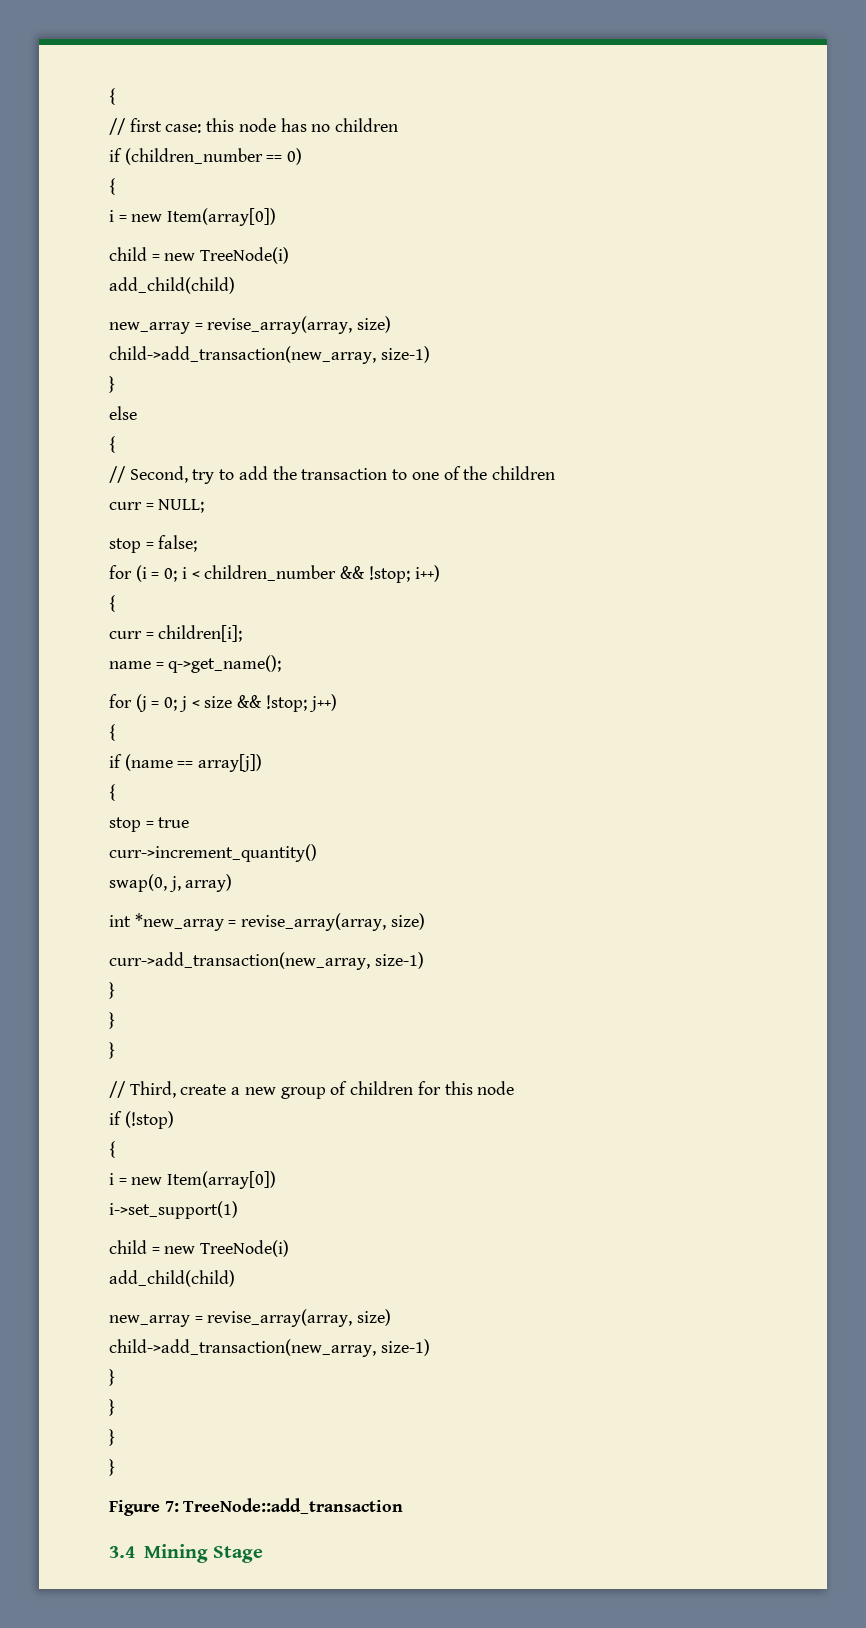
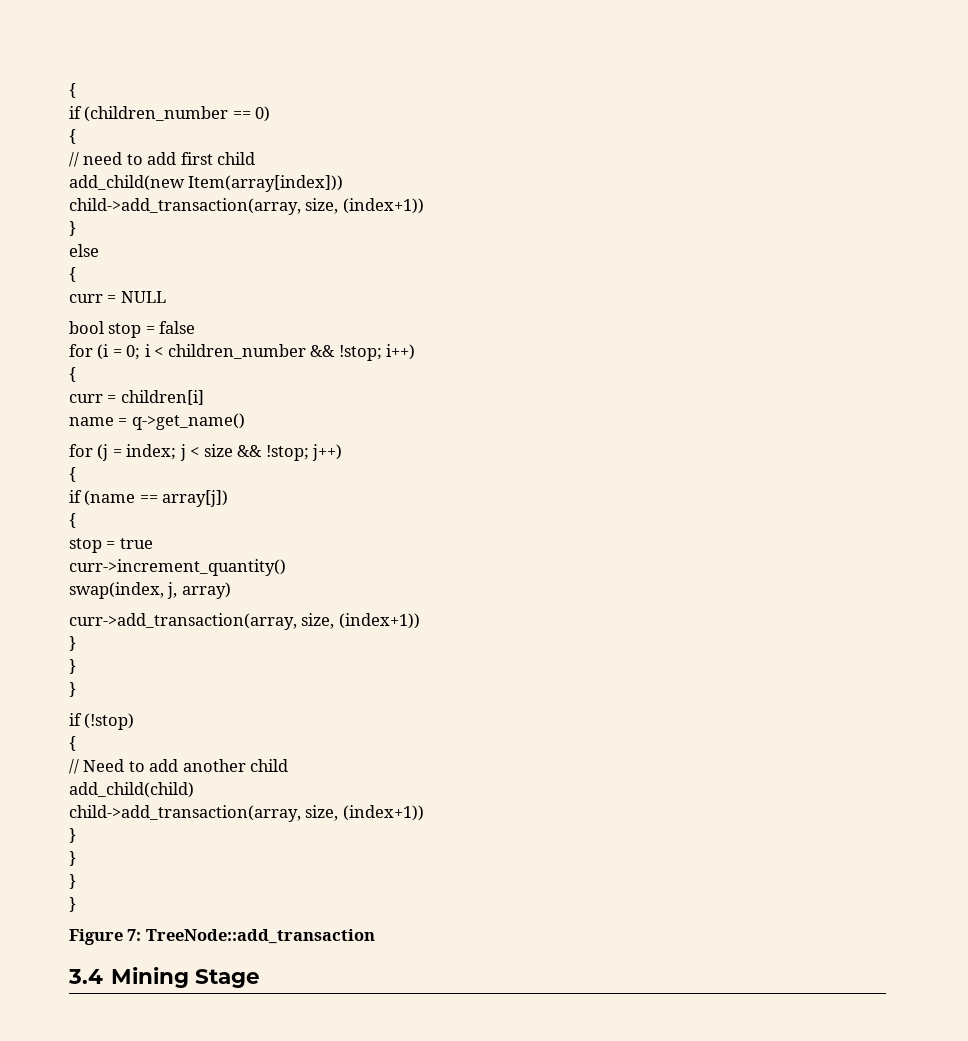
[109,88,115,105] [109,118,399,135] { // // first case: this node has no children -> [69,83,76,98] {
[109,208,277,226] [109,247,290,264] [109,277,235,294] [109,316,392,334] [109,346,430,364] [109,376,115,393] [109,406,137,420] [109,436,115,453] [109,466,555,484] [109,499,205,513] [109,535,198,553] i = new Item(array[0]) // child = new TreeNode(i) // add_child(child) // new_array = revise_array(array, size) // child->add_transaction(new_array, size-1) // } // else // { // // Second, try to add the transaction to one of the children // curr = NULL; // stop = false; -> [69,152,256,167] [69,175,344,192] [69,198,424,215] [69,221,76,236] [69,244,99,257] [69,267,76,282] [69,291,166,303] [69,321,196,338] // need to add first child // add_child(new Item(array[index])) // child->add_transaction(array, size, (index+1)) // } // else // { // curr = NULL // bool stop = false
[158,625,243,642] children[i]; -> [120,390,204,405] children[i]
[168,655,282,673] q->get_name(); -> [131,413,245,430] q->get_name()
[164,697,178,711] 0; -> [126,444,177,460] index;
[109,874,167,892] swap(0, -> [69,582,164,599] swap(index,
[109,913,425,931] [109,952,424,970] [109,982,115,999] [109,1012,115,1029] [109,1042,115,1059] [109,1081,515,1099] [109,1111,174,1129] [109,1141,115,1158] [109,1171,277,1189] [109,1201,238,1219] [109,1240,290,1257] [109,1270,235,1287] [109,1309,392,1327] [109,1339,430,1357] int *new_array = revise_array(array, size) // curr->add_transaction(new_array, size-1) // } // } // } // // Third, create a new group of children for this node // if (!stop) // { // i = new Item(array[0]) // i->set_support(1) // child = new TreeNode(i) // add_child(child) // new_array = revise_array(array, size) // child->add_transaction(new_array, size-1) -> [69,613,420,630] [69,636,76,651] [69,659,76,674] [69,682,76,697] [69,713,135,730] [69,736,76,751] [69,759,289,774] [69,782,194,798] [69,805,424,822] curr->add_transaction(array, size, (index+1)) // } // } // } // if (!stop) // { // // Need to add another child // add_child(child) // child->add_transaction(array, size, (index+1))

